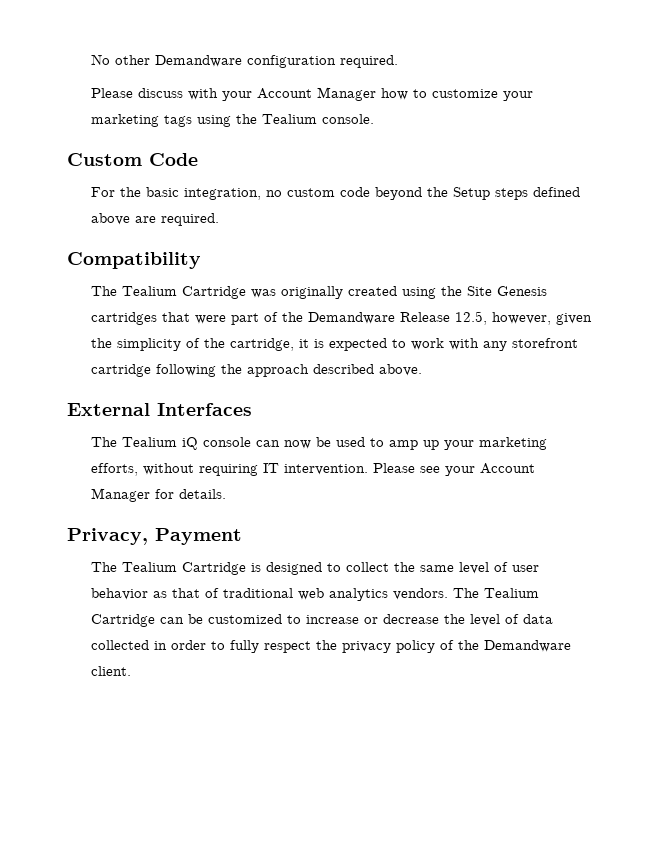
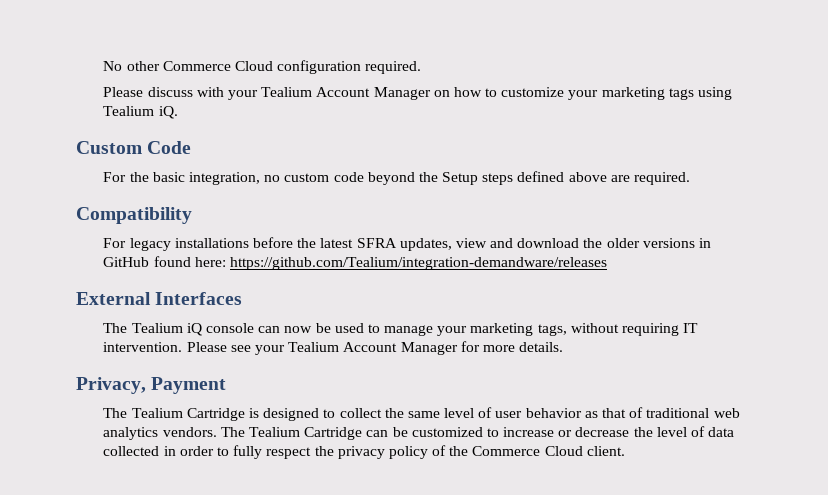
[155,55,243,67] Demandware -> [162,61,273,71] Commerce Cloud
[257,87,377,101] Account Manager -> [261,87,450,100] Tealium Account Manager on
[236,114,375,124] the Tealium console. -> [103,106,178,119] Tealium iQ.
[91,286,548,299] [91,311,593,325] [91,338,579,351] [91,364,423,377] The Tealium Cartridge was originally created using the Site Genesis cartridges that were part of the Demandware Release 12.5, however, given the simplicity of the cartridge, it is expected to work with any storefront cartridge following the approach described above. -> [103,237,711,251] [103,256,607,270] For legacy installations before the latest SFRA updates, view and download the older versions in GitHub found here: https://github.com/Tealium/integration-demandware/releases
[389,437,548,450] [91,463,139,476] amp up your marketing efforts, -> [384,323,567,336] manage your marketing tags,
(476, 471) none -> [288,342,340,352] Tealium
(175, 494) none -> [482,345,515,352] more
[484,640,572,652] Demandware -> [472,446,583,456] Commerce Cloud

